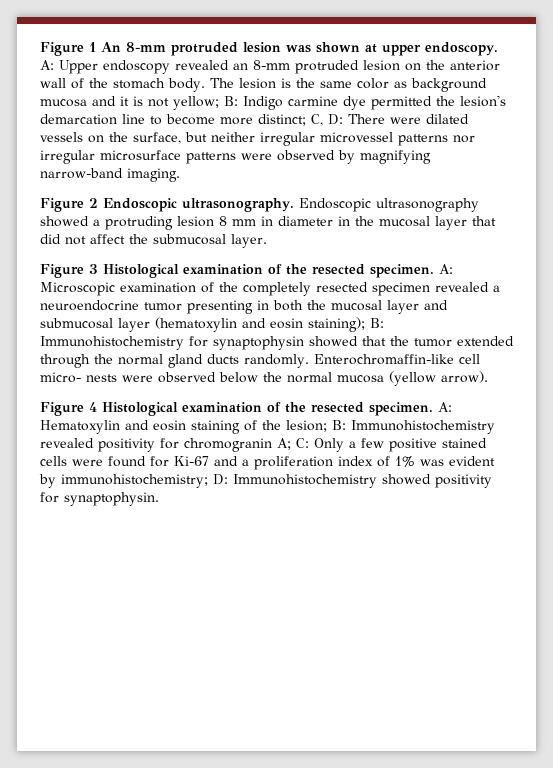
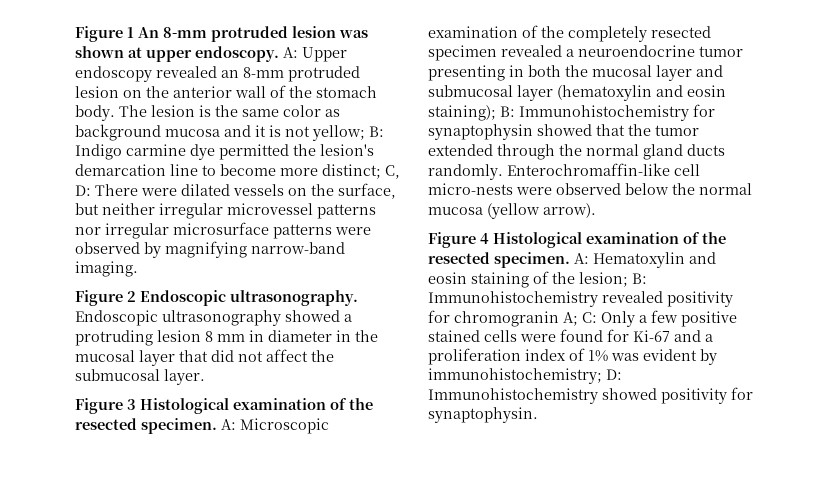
[40,372,117,383] micro- nests -> [428,183,513,195] micro-nests

